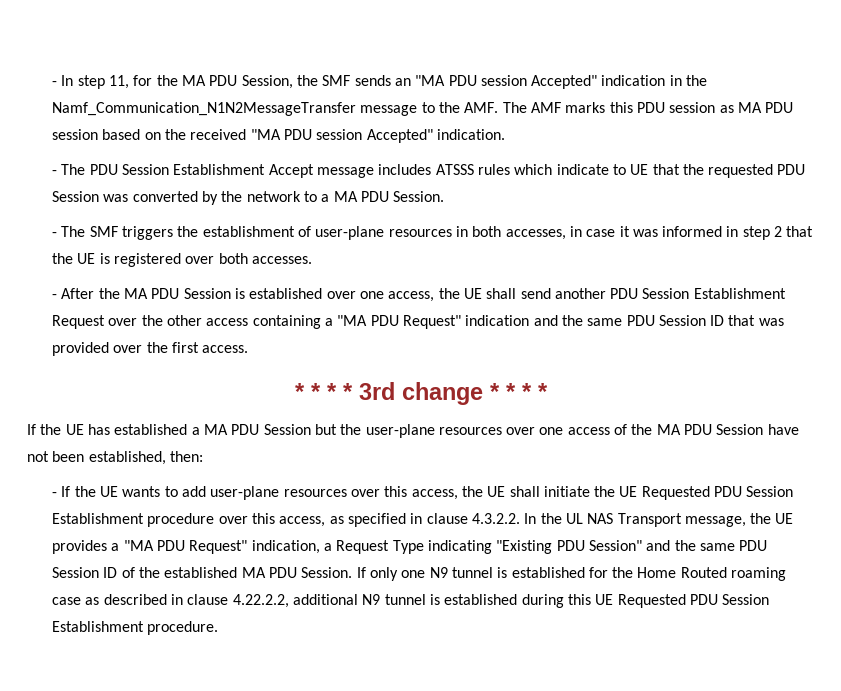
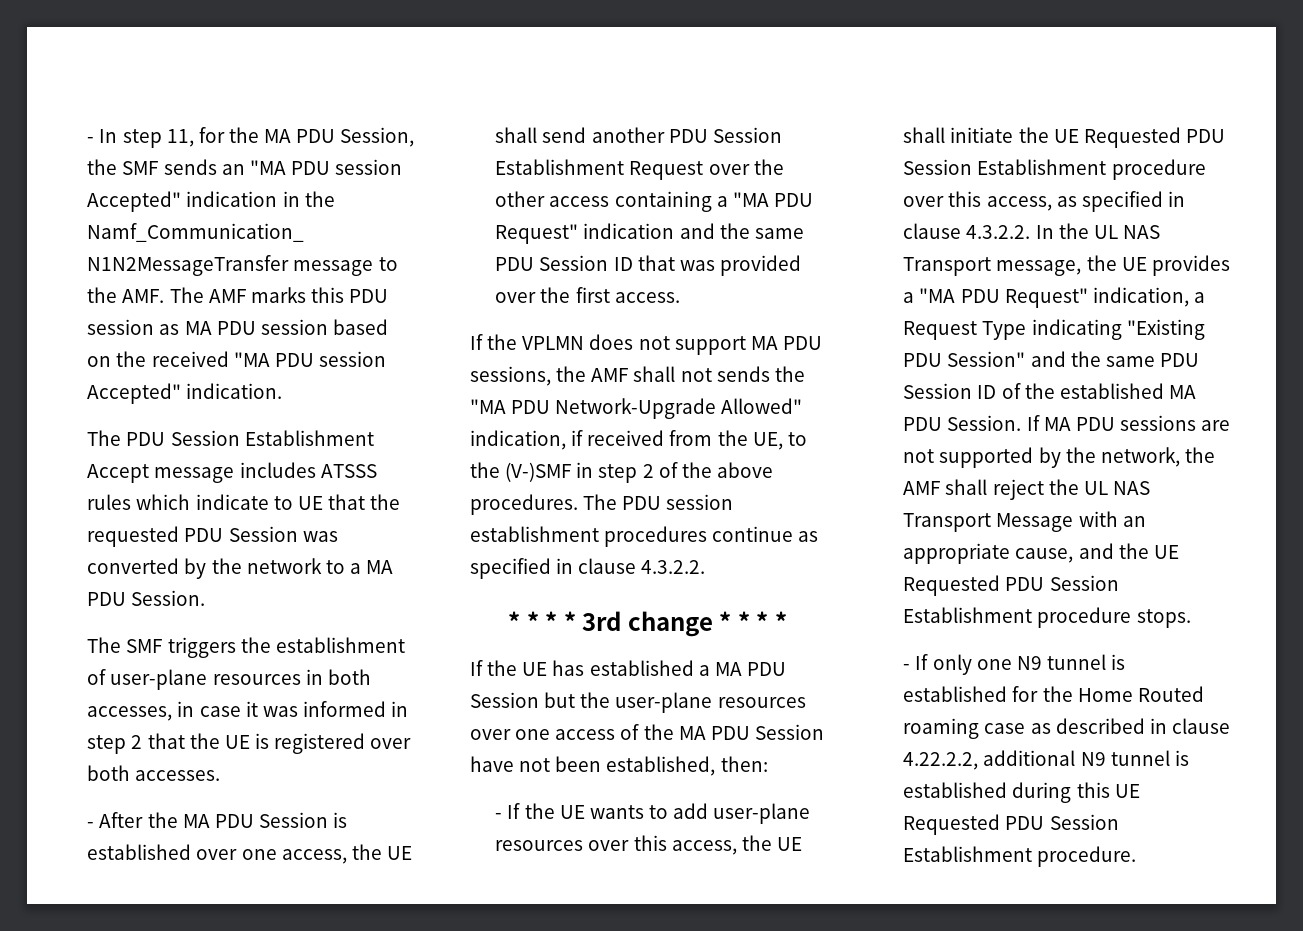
[52,170,58,175] - -> (283, 391) none
[52,232,58,237] - -> (206, 598) none
(249, 349) none -> [470,334,822,355] [470,366,805,386] [470,398,803,419] [470,430,807,450] [470,462,773,483] [470,494,734,515] [470,526,819,547] [470,558,706,579] // If the VPLMN does not support MA PDU sessions, the AMF shall not sends the "MA PDU Network-Upgrade Allowed" indication, if received from the UE, to the (V-)SMF in step 2 of the above procedures. The PDU session establishment procedures continue as specified in clause 4.3.2.2.
(366, 572) none -> [1043,415,1231,431] [903,447,1215,468] [903,479,1150,500] [903,511,1146,532] [903,543,1179,564] [903,575,1119,596] [903,607,1191,628] [903,654,929,670] MA PDU sessions are not supported by the network, the AMF shall reject the UL NAS Transport Message with an appropriate cause, and the UE Requested PDU Session Establishment procedure stops. // - If

